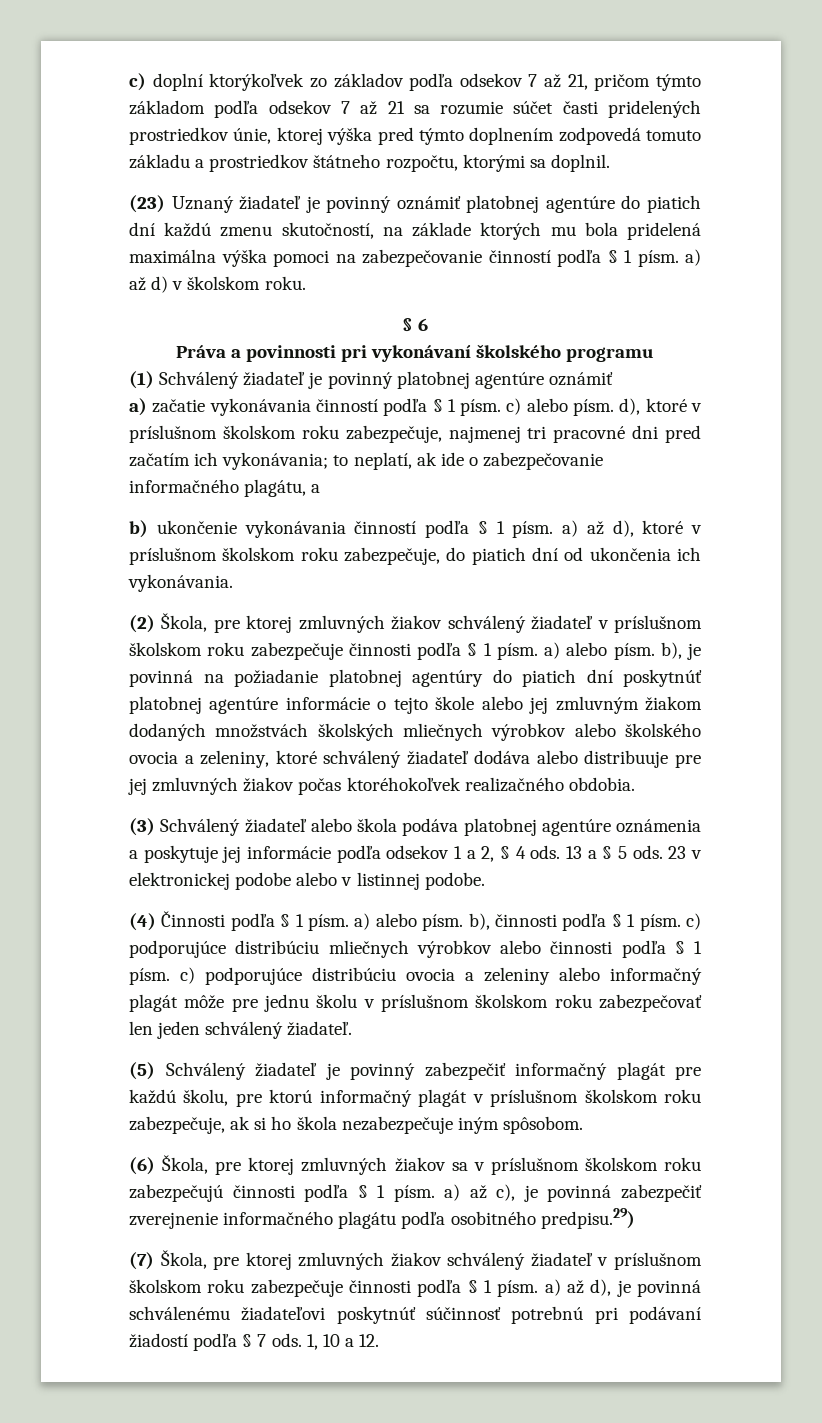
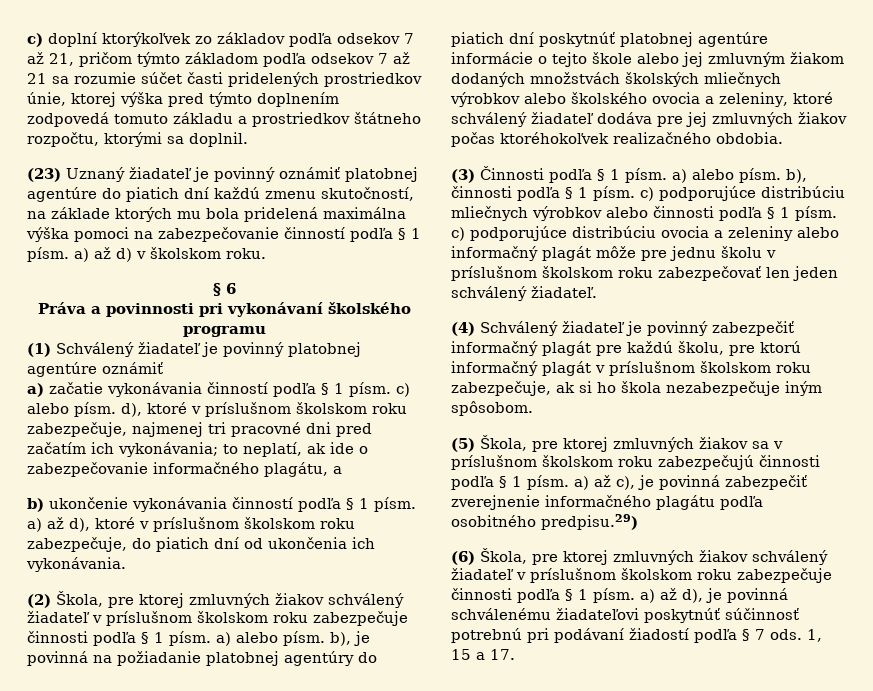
[536,750,669,768] alebo distribuuje -> (652, 118) none
[160,818,701,836] [129,845,703,863] [129,872,485,890] [129,913,156,931] Schválený žiadateľ alebo škola podáva platobnej agentúre oznámenia a poskytuje jej informácie podľa odsekov 1 a 2, § 4 ods. 13 a § 5 ods. 23 v elektronickej podobe alebo v listinnej podobe. // (4) -> (475, 176) none
[129,1062,155,1080] (5) -> [451,322,475,336] (4)
[129,1157,155,1175] (6) -> [451,438,475,452] (5)
[129,1252,154,1270] (7) -> [451,551,475,565] (6)
[322,1334,380,1347] 10 a 12. -> [451,649,515,660] 15 a 17.

